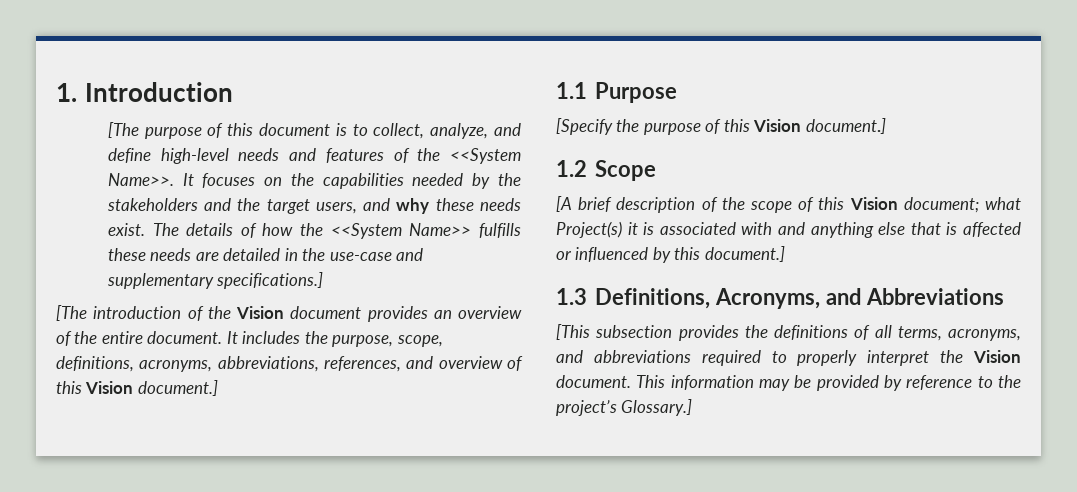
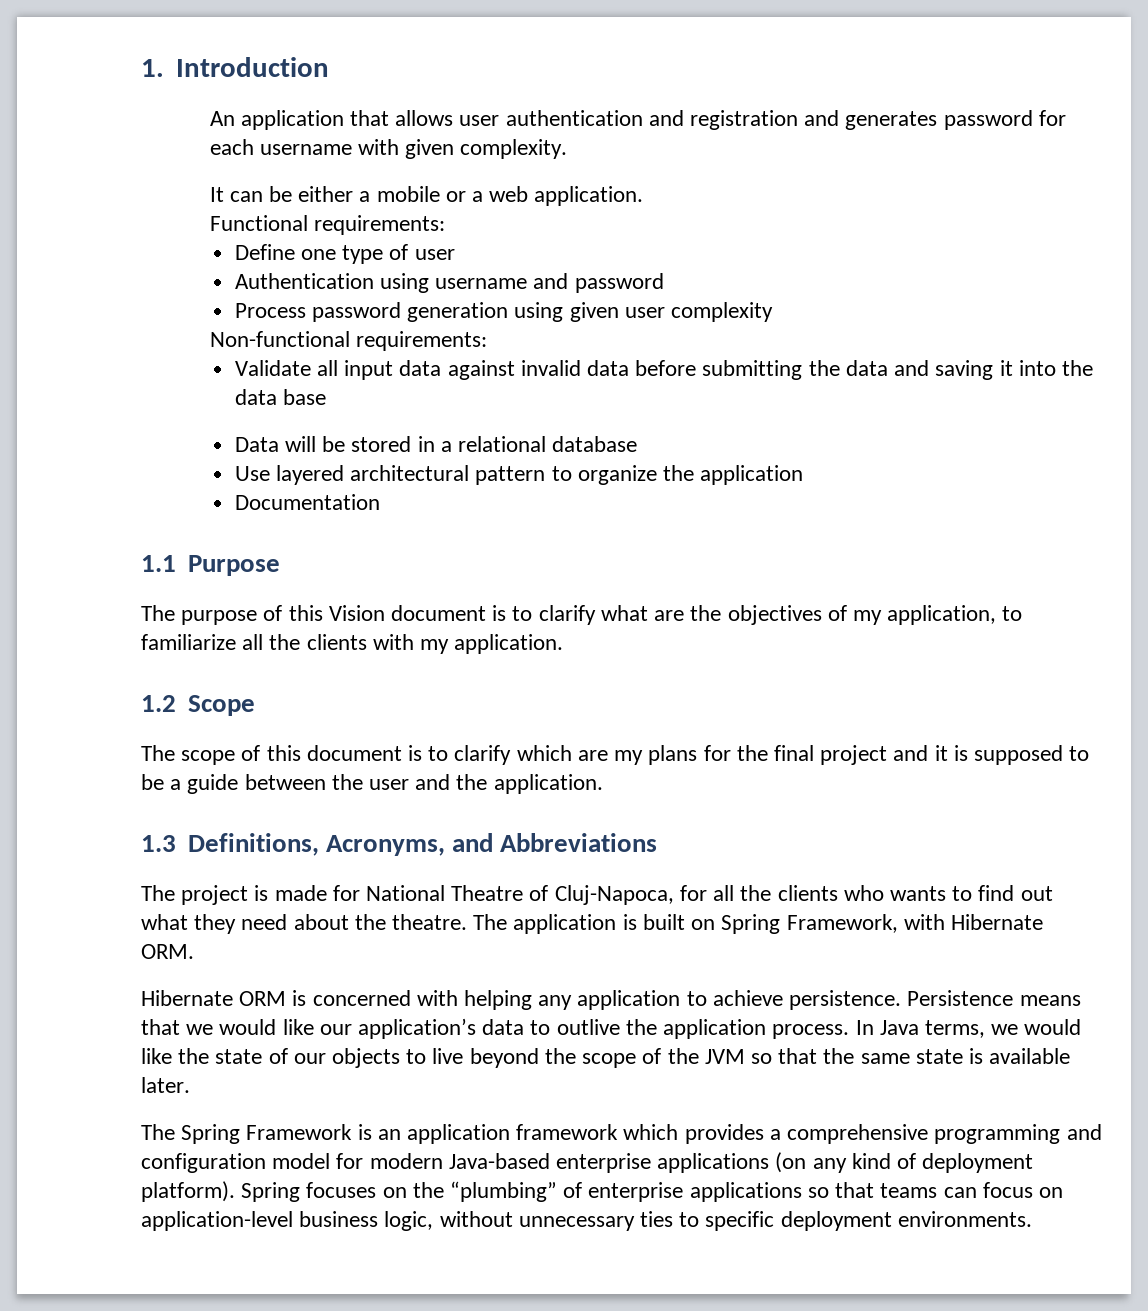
[107,122,521,139] [107,148,521,164] [107,173,521,189] [106,198,521,214] [107,223,521,239] [107,248,424,261] [106,272,324,289] [56,305,522,322] [56,331,443,347] [56,356,523,372] [56,380,218,396] [556,82,678,103] [556,118,886,135] [556,160,657,181] [556,196,1021,213] [556,221,1021,238] [556,246,785,263] [The purpose of this document is to collect, analyze, and define high-level needs and features of the <<System Name>>. It focuses on the capabilities needed by the stakeholders and the target users, and why these needs exist. The details of how the <<System Name>> fulfills these needs are detailed in the use-case and supplementary specifications.] // [The introduction of the Vision document provides an overview of the entire document. It includes the purpose, scope, definitions, acronyms, abbreviations, references, and overview of this Vision document.] // 1.1 Purpose // [Specify the purpose of this Vision document.] // 1.2 Scope // [A brief description of the scope of this Vision document; what Project(s) it is associated with and anything else that is affected or influenced by this document.] -> [209,110,1066,130] [209,139,568,159] [209,186,644,206] [209,215,445,235] [234,244,455,264] [234,273,664,293] [234,302,774,322] [209,331,487,351] [234,360,1093,380] [234,389,327,405] [234,436,638,452] [234,465,804,485] [234,494,380,510] [141,555,280,576] [141,605,1023,625] [141,634,564,654] [141,695,255,716] [141,745,1090,765] [141,774,603,794] An application that allows user authentication and registration and generates password for each username with given complexity. // It can be either a mobile or a web application. // Functional requirements: // Define one type of user // Authentication using username and password // Process password generation using given user complexity // Non-functional requirements: // Validate all input data against invalid data before submitting the data and saving it into the data base // Data will be stored in a relational database // Use layered architectural pattern to organize the application // Documentation // 1.1 Purpose // The purpose of this Vision document is to clarify what are the objectives of my application, to familiarize all the clients with my application. // 1.2 Scope // The scope of this document is to clarify which are my plans for the final project and it is supposed to be a guide between the user and the application.
[556,324,1021,341] [556,350,1021,366] [556,375,1021,391] [556,399,693,416] [This subsection provides the definitions of all terms, acronyms, and abbreviations required to properly interpret the Vision document. This information may be provided by reference to the project’s Glossary.] -> [141,885,1053,905] [141,914,1043,934] [141,944,194,959] [141,990,1081,1010] [141,1018,1082,1039] [141,1048,1071,1068] [141,1077,190,1093] [141,1124,1102,1144] [141,1152,1034,1173] [141,1181,1063,1202] [141,1211,1032,1231] The project is made for National Theatre of Cluj-Napoca, for all the clients who wants to find out what they need about the theatre. The application is built on Spring Framework, with Hibernate ORM. // Hibernate ORM is concerned with helping any application to achieve persistence. Persistence means that we would like our application’s data to outlive the application process. In Java terms, we would like the state of our objects to live beyond the scope of the JVM so that the same state is available later. // The Spring Framework is an application framework which provides a comprehensive programming and configuration model for modern Java-based enterprise applications (on any kind of deployment platform). Spring focuses on the “plumbing” of enterprise applications so that teams can focus on application-level business logic, without unnecessary ties to specific deployment environments.

